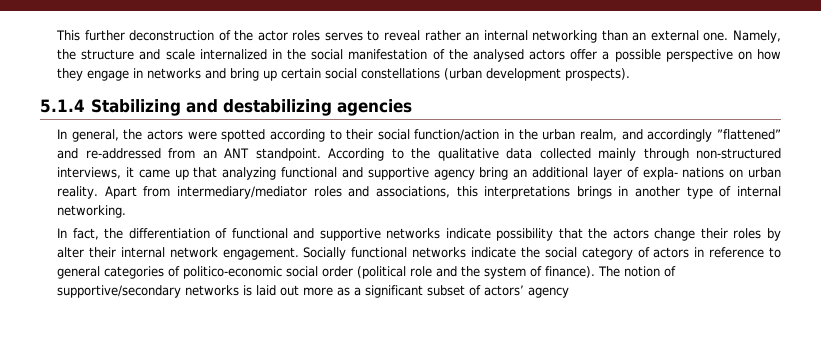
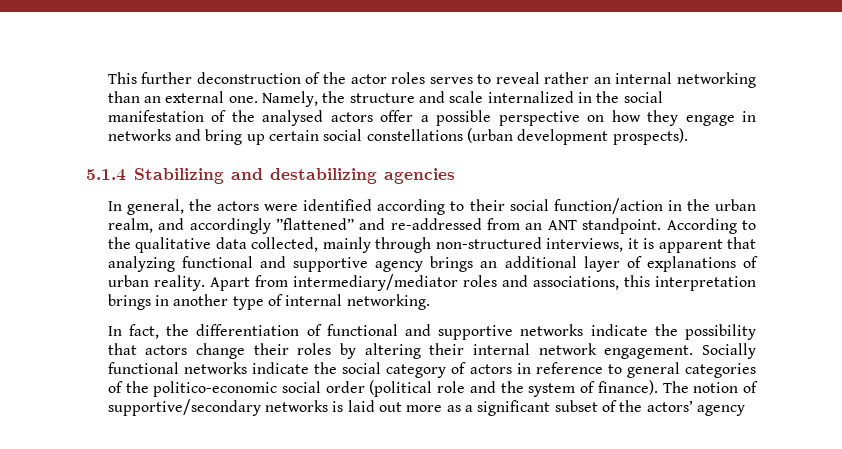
[221,129,266,142] spotted -> [303,199,373,211] identified
[539,148,591,159] collected -> [251,237,319,252] collected,
[138,169,189,180] came up -> [643,238,723,253] is apparent
[479,167,509,180] bring -> [430,256,474,272] brings
[642,167,744,180] expla- nations on -> [646,256,759,272] explanations of
[484,186,571,199] interpretations -> [655,276,756,291] interpretation
(491, 233) none -> [654,324,678,336] the
[588,228,608,239] the -> (137, 349) none
[57,247,85,258] alter -> [364,343,421,359] altering
(181, 271) none -> [125,381,149,393] the
(482, 290) none -> [619,400,643,412] the

